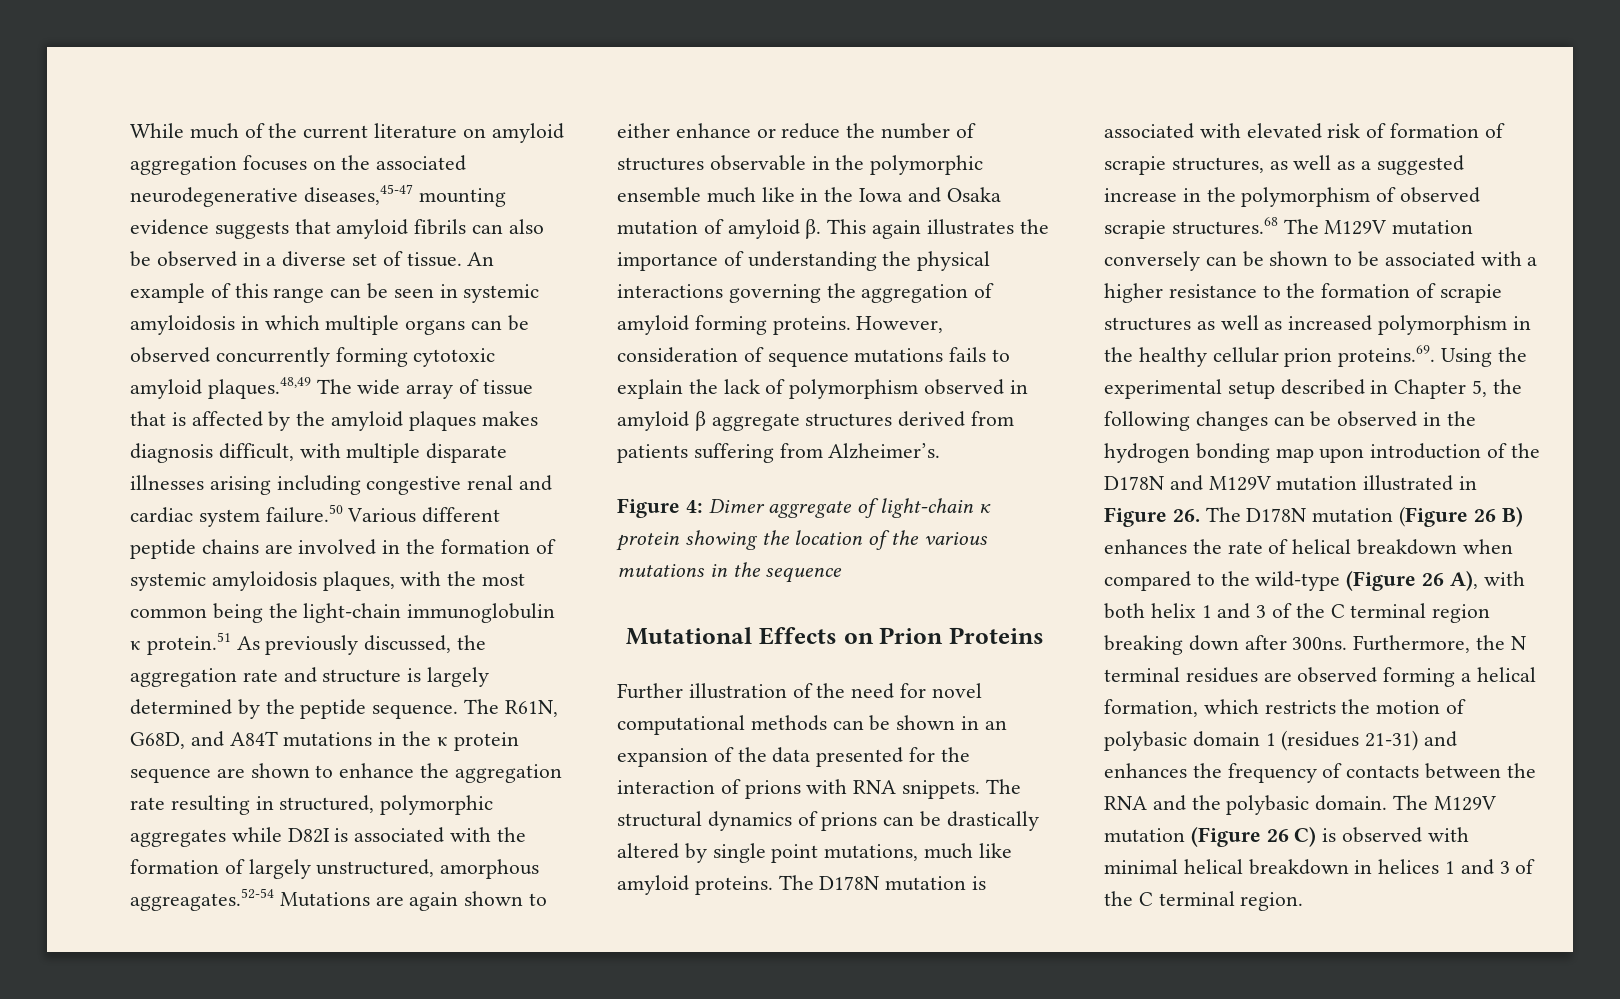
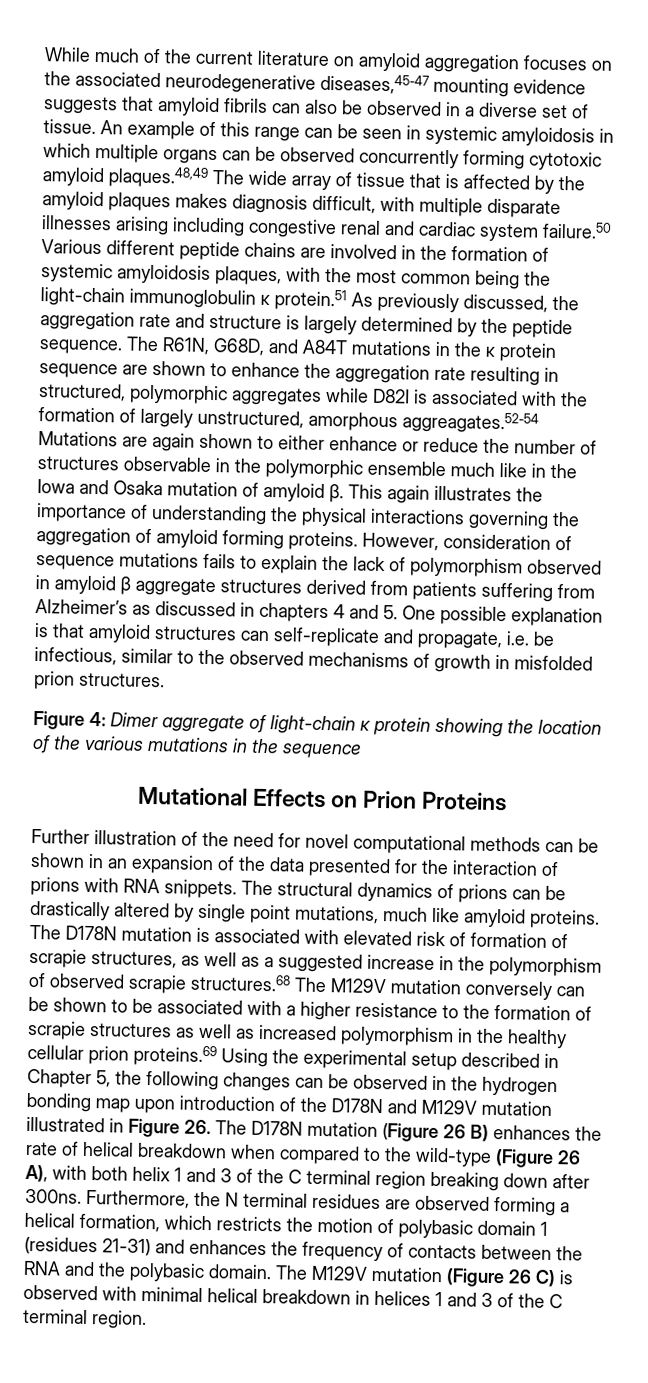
[828,443,941,459] Alzheimer’s. -> [35,599,603,627] [34,622,555,650] [34,646,593,673] [34,670,165,690] Alzheimer’s as discussed in chapters 4 and 5. One possible explanation is that amyloid structures can self-replicate and propagate, i.e. be infectious, similar to the observed mechanisms of growth in misfolded prion structures.
[1338,345,1436,367] proteins.69. -> [133,1044,217,1067] proteins.69

